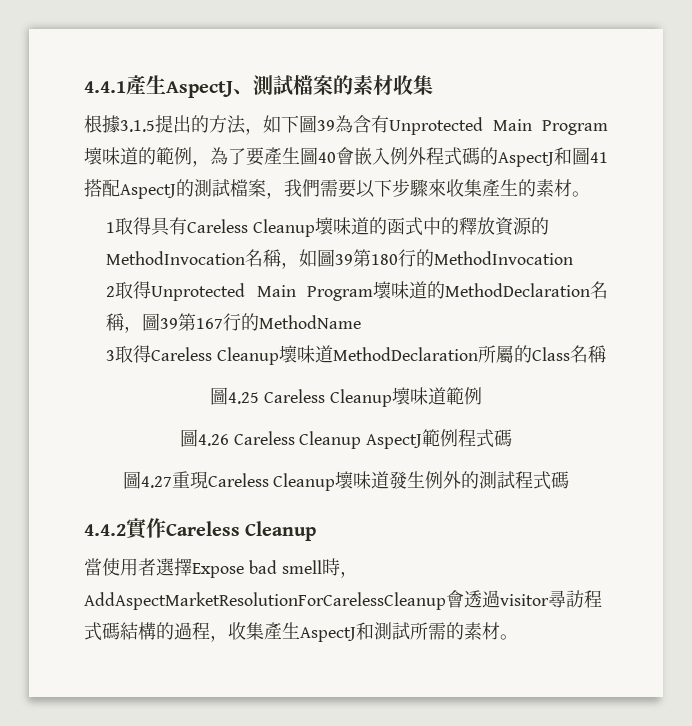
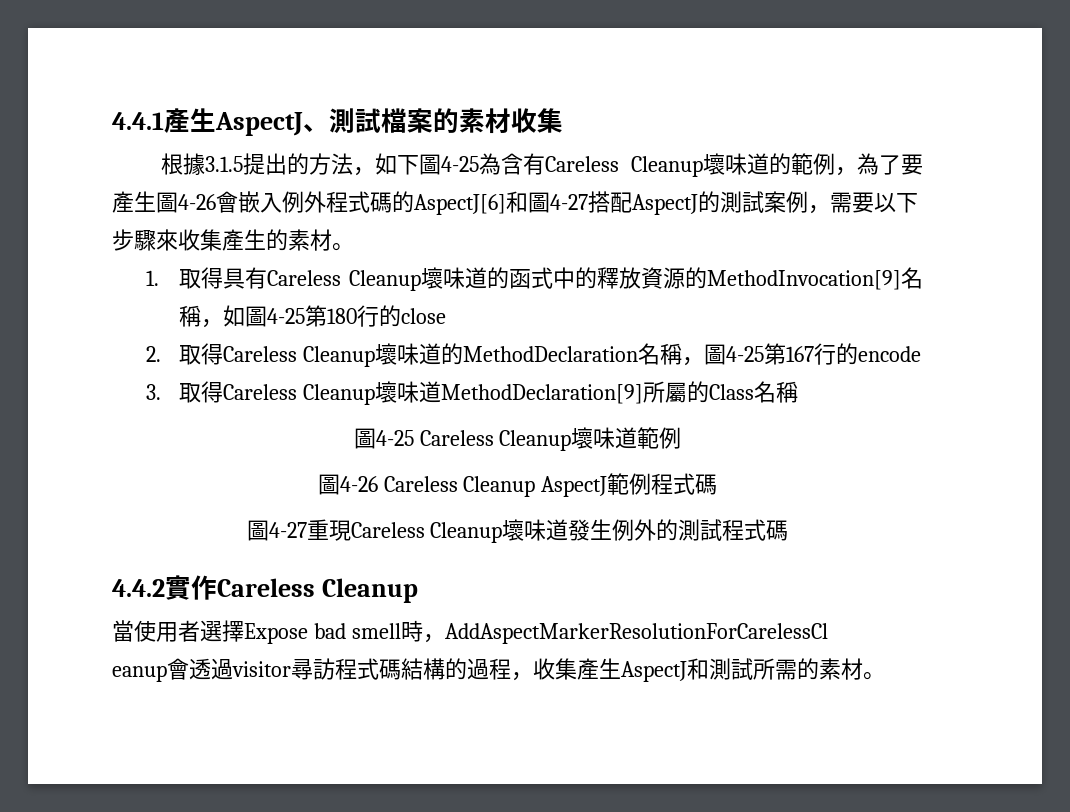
[317,115,608,135] 39為含有Unprotected Main Program -> [441,153,703,177] 4-25為含有Careless Cleanup
[318,152,336,163] 40 -> [178,194,216,210] 4-26
[498,147,608,167] AspectJ和圖41 -> [414,191,588,215] AspectJ[6]和圖4-27
[230,179,320,199] 檔案，我們 -> [764,191,830,214] 案例，
[106,222,116,233] 1 -> [145,270,159,286] 1.
[106,251,246,265] MethodInvocation -> [707,270,901,290] MethodInvocation[9]
[335,254,354,265] 39 -> [267,308,306,324] 4-25
[434,251,574,265] [106,281,373,301] MethodInvocation // 2取得Unprotected Main Program -> [401,308,447,324] [145,343,375,367] close // 2.取得Careless Cleanup
[160,318,179,329] 39 -> [725,346,764,362] 4-25
[259,315,362,329] [106,345,478,365] MethodName // 3取得Careless Cleanup壞味道MethodDeclaration -> [857,346,921,362] [145,381,643,405] encode // 3.取得Careless Cleanup壞味道MethodDeclaration[9]
[228,392,260,404] 4.25 -> [375,430,414,446] 4-25
[197,434,229,446] 4.26 -> [339,476,378,492] 4-26
[140,476,172,488] 4.27 -> [268,522,307,538] 4-27
[84,592,446,610] AddAspectMarketResolutionForCarelessCleanup -> [444,623,828,644] [112,665,167,682] AddAspectMarkerResolutionForCarelessCl // eanup

